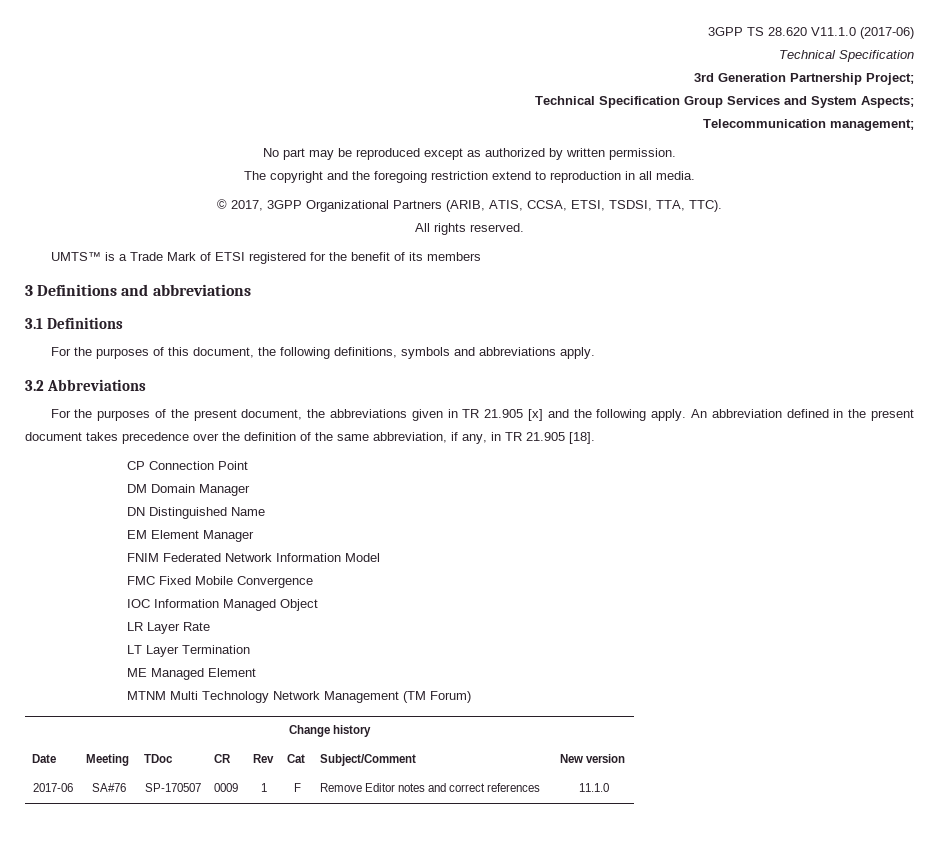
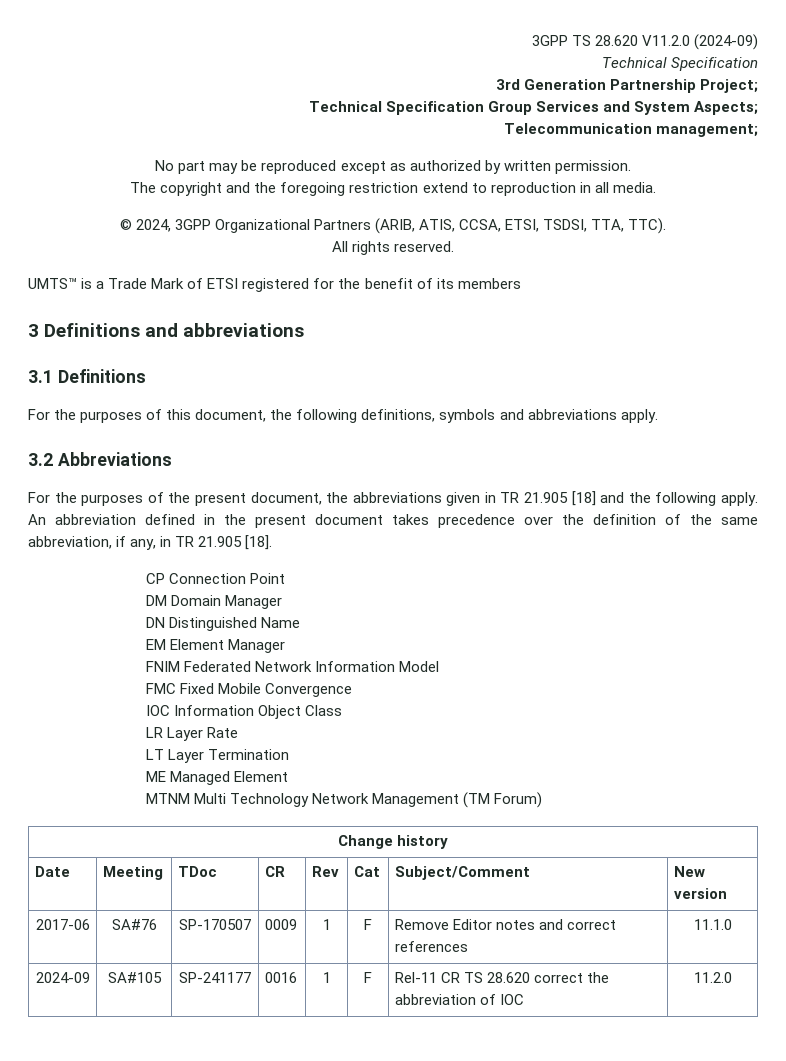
[811,27,914,39] V11.1.0 (2017-06) -> [641,34,758,50] V11.2.0 (2024-09)
[231,200,263,211] 2017, -> [135,219,171,232] 2024,
[528,409,544,421] [x] -> [571,491,596,506] [18]
[223,599,277,611] Managed -> (255, 710) none
(319, 605) none -> [305,705,343,716] Class
(609, 787) none -> [35,972,90,983] [107,972,162,983] [179,972,251,983] [264,972,297,983] [322,972,331,983] [364,972,372,983] [394,972,610,983] [394,994,525,1005] [693,972,732,983] // 2024-09 | SA#105 | SP-241177 | 0016 | 1 | F | Rel-11 CR TS 28.620 correct the abbreviation of IOC | 11.2.0

